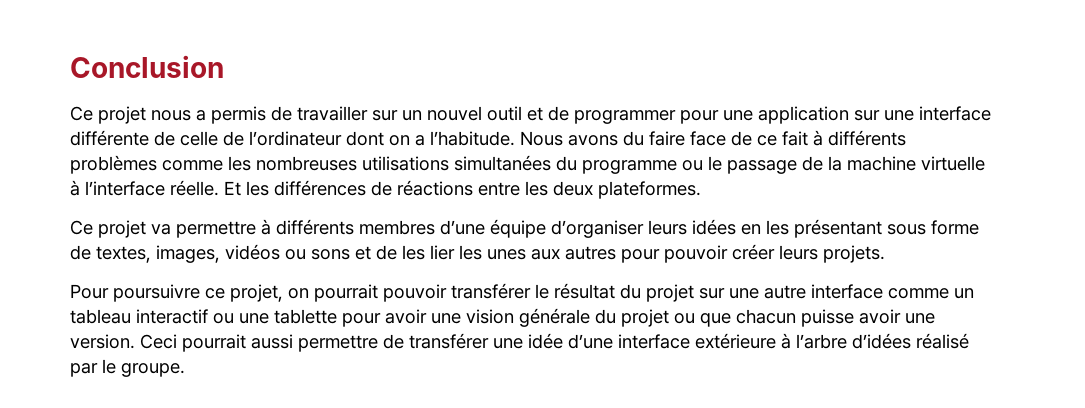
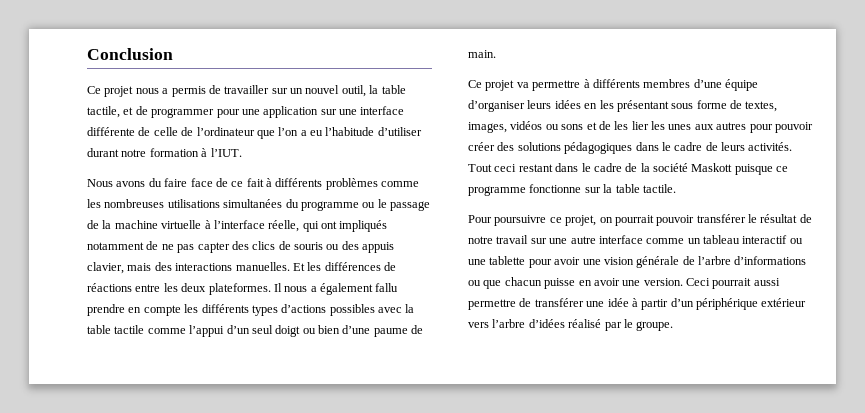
[487,106,522,121] outil -> [341,85,406,97] [87,106,120,118] outil, la table tactile,
[346,131,515,146] dont on a l’habitude. -> [256,127,422,139] [87,148,242,157] que l’on a eu l’habitude d’utiliser durant notre formation à l’IUT. //
[170,180,219,196] réelle. -> [268,220,388,232] [87,241,395,253] [87,262,290,274] réelle, qui ont impliqués notamment de ne pas capter des clics de souris ou des appuis clavier, mais des interactions manuelles.
(701, 190) none -> [273,283,399,295] [87,304,415,316] [87,325,424,337] [468,50,496,58] Il nous a également fallu prendre en compte les différents types d’actions possibles avec la table tactile comme l’appui d’un seul doigt ou bien d’une paume de main.
[779,245,885,263] leurs projets. -> [497,142,793,154] [468,163,789,175] [468,184,676,196] des solutions pédagogiques dans le cadre de leurs activités. Tout ceci restant dans le cadre de la société Maskott puisque ce programme fonctionne sur la table tactile.
[620,284,694,302] du projet -> [799,214,812,223] [468,235,529,244] de notre travail
[595,309,669,327] du projet -> [682,256,807,265] de l’arbre d’informations
(854, 318) none -> [578,280,592,286] en
[568,333,791,349] d’une interface extérieure à -> [631,298,807,310] [468,322,489,328] à partir d’un périphérique extérieur vers

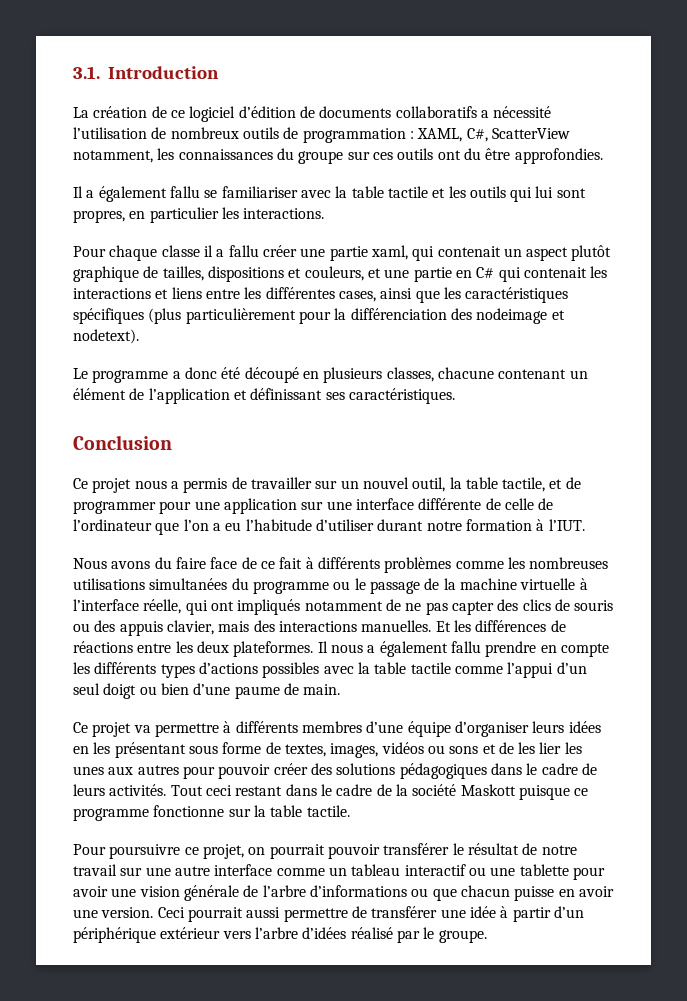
(87, 54) none -> [73,66,219,79] [73,106,552,122] [73,127,570,143] [73,148,603,164] [73,186,586,202] [73,207,325,223] [73,245,612,261] [73,266,608,282] [73,287,569,303] [73,308,565,324] [73,329,139,344] [73,367,588,383] [73,388,455,404] 3.1. Introduction // La création de ce logiciel d’édition de documents collaboratifs a nécessité l’utilisation de nombreux outils de programmation : XAML, C#, ScatterView notamment, les connaissances du groupe sur ces outils ont du être approfondies. // Il a également fallu se familiariser avec la table tactile et les outils qui lui sont propres, en particulier les interactions. // Pour chaque classe il a fallu créer une partie xaml, qui contenait un aspect plutôt graphique de tailles, dispositions et couleurs, et une partie en C# qui contenait les interactions et liens entre les différentes cases, ainsi que les caractéristiques spécifiques (plus particulièrement pour la différenciation des nodeimage et nodetext). // Le programme a donc été découpé en plusieurs classes, chacune contenant un élément de l’application et définissant ses caractéristiques. //

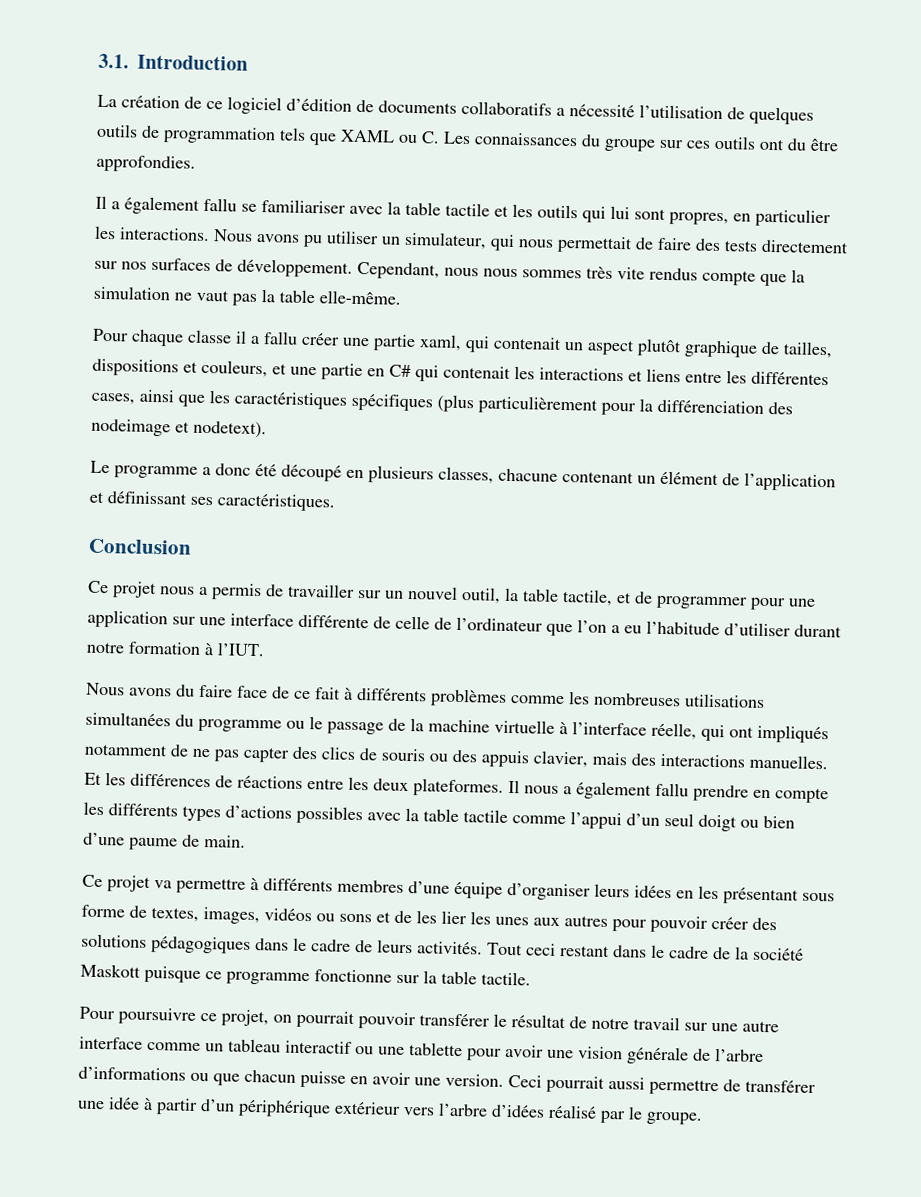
[170,127,239,139] nombreux -> [749,106,814,125] quelques
[409,128,570,142] [73,148,175,163] : XAML, C#, ScatterView notamment, les -> [279,127,471,146] tels que XAML ou C. Les
(325, 213) none -> [213,229,849,254] [94,257,805,287] [93,285,401,306] Nous avons pu utiliser un simulateur, qui nous permettait de faire des tests directement sur nos surfaces de développement. Cependant, nous nous sommes très vite rendus compte que la simulation ne vaut pas la table elle-même.

